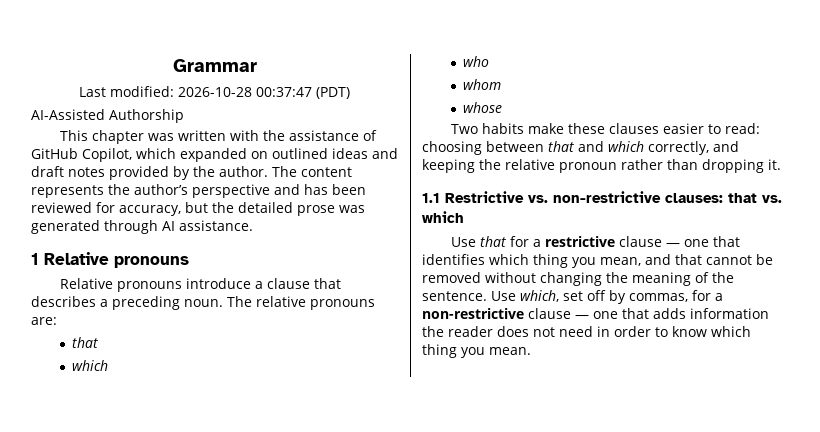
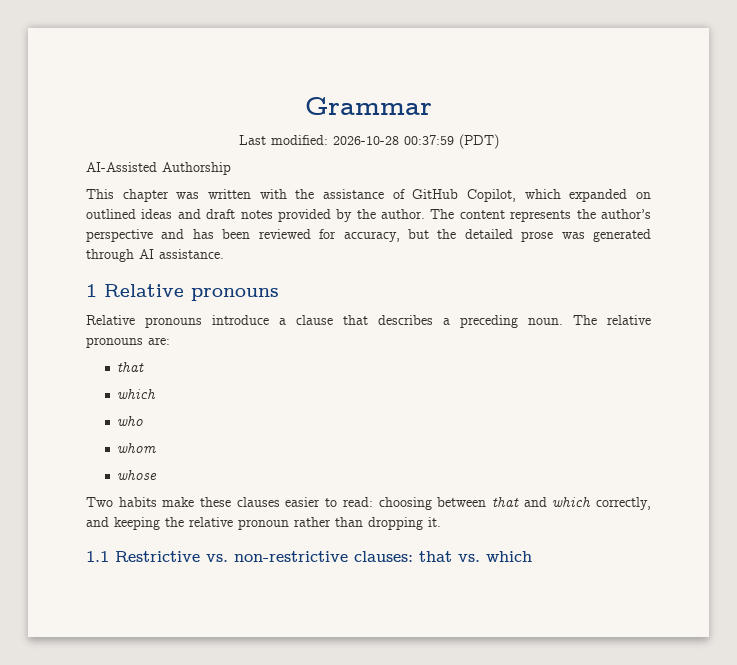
[256,87,312,97] 00:37:47 -> [403,135,454,145] 00:37:59
[451,236,741,247] [422,254,773,268] [422,272,734,286] [422,290,723,304] [422,308,769,319] [422,326,751,337] [422,344,531,358] // Use that for a restrictive clause — one that identifies which thing you mean, and that cannot be removed without changing the meaning of the sentence. Use which, set off by commas, for a non-restrictive clause — one that adds information the reader does not need in order to know which thing you mean. -> (532, 556) none

